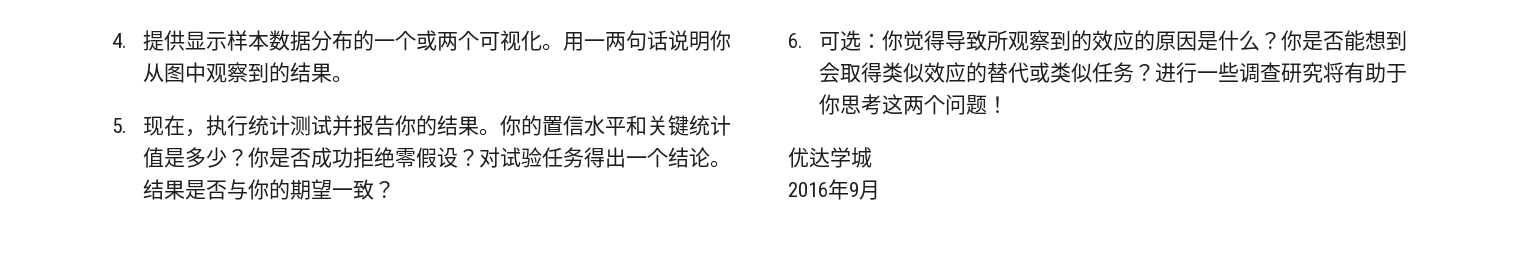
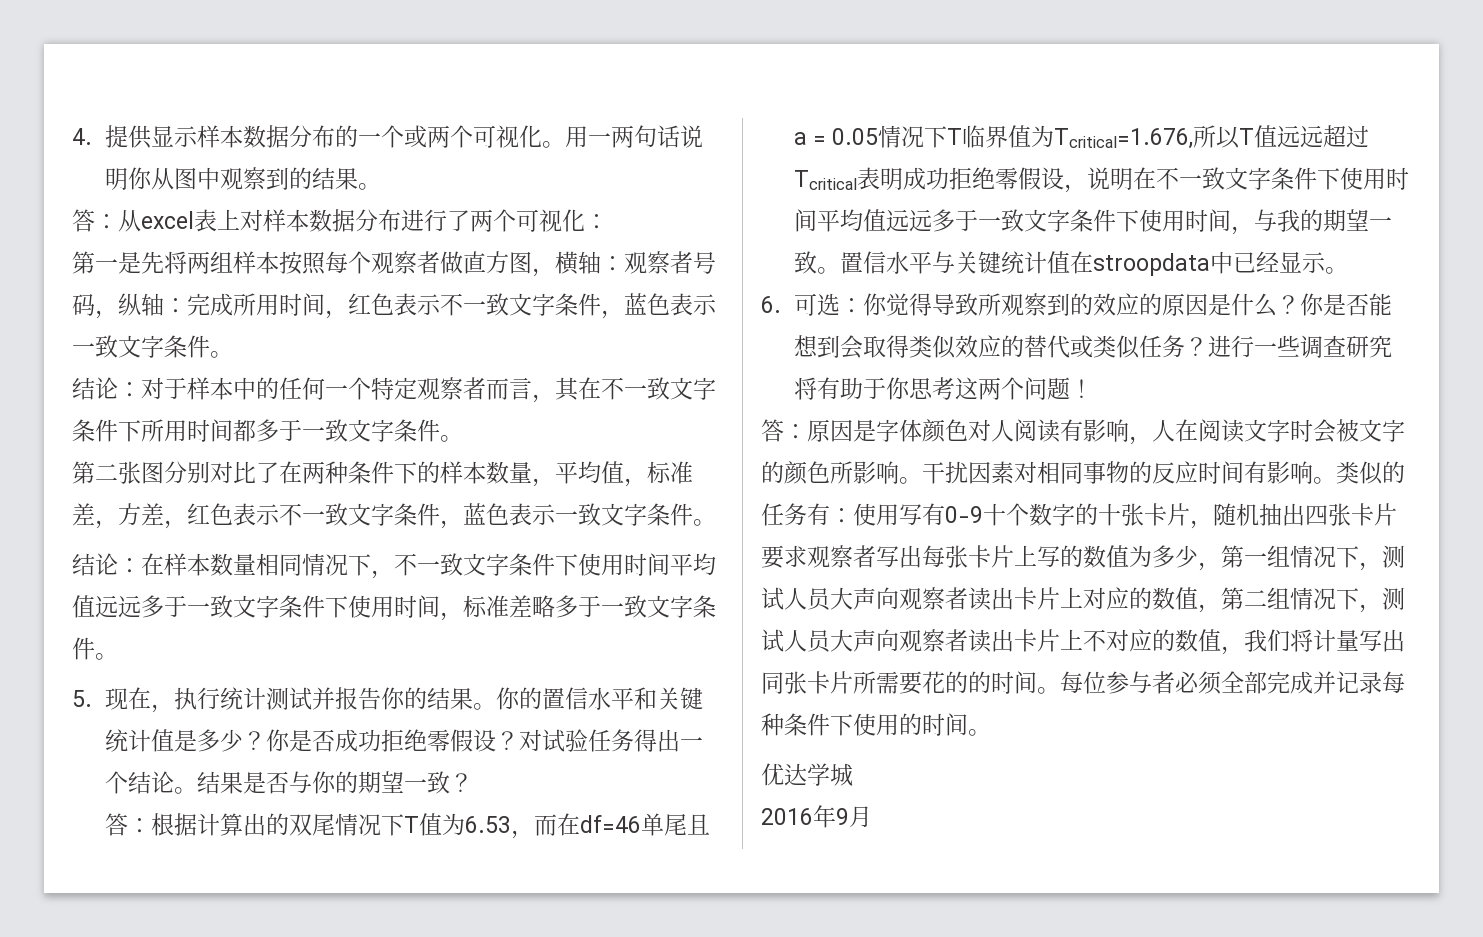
(354, 79) none -> [72,209,608,232] [72,251,716,277] [72,293,717,319] [72,335,233,358] [72,377,716,403] [72,419,463,442] [72,461,693,487] [72,503,716,529] [72,553,716,579] [72,595,716,621] [72,637,118,660] // 答：从excel表上对样本数据分布进行了两个可视化： // 第一是先将两组样本按照每个观察者做直方图，横轴：观察者号码，纵轴：完成所用时间，红色表示不一致文字条件，蓝色表示一致文字条件。 // 结论：对于样本中的任何一个特定观察者而言，其在不一致文字条件下所用时间都多于一致文字条件。 // 第二张图分别对比了在两种条件下的样本数量，平均值，标准差，方差，红色表示不一致文字条件，蓝色表示一致文字条件。 // 结论：在样本数量相同情况下，不一致文字条件下使用时间平均值远远多于一致文字条件下使用时间，标准差略多于一致文字条件。
(396, 189) none -> [104,813,710,839] [793,125,1370,149] [793,167,1409,193] [793,209,1392,235] [793,251,1348,276] // 答：根据计算出的双尾情况下T值为6.53，而在df=46单尾且a = 0.05情况下T临界值为Tcritical=1.676,所以T值远远超过Tcritical表明成功拒绝零假设，说明在不一致文字条件下使用时间平均值远远多于一致文字条件下使用时间，与我的期望一致。置信水平与关键统计值在stroopdata中已经显示。
(1009, 104) none -> [761,419,1405,445] [761,461,1405,485] [761,503,1397,529] [761,545,1405,571] [761,587,1405,613] [761,629,1405,655] [761,671,1405,695] [761,713,991,736] // 答：原因是字体颜色对人阅读有影响，人在阅读文字时会被文字的颜色所影响。干扰因素对相同事物的反应时间有影响。类似的任务有：使用写有0-9十个数字的十张卡片，随机抽出四张卡片要求观察者写出每张卡片上写的数值为多少，第一组情况下，测试人员大声向观察者读出卡片上对应的数值，第二组情况下，测试人员大声向观察者读出卡片上不对应的数值，我们将计量写出同张卡片所需要花的的时间。每位参与者必须全部完成并记录每种条件下使用的时间。

